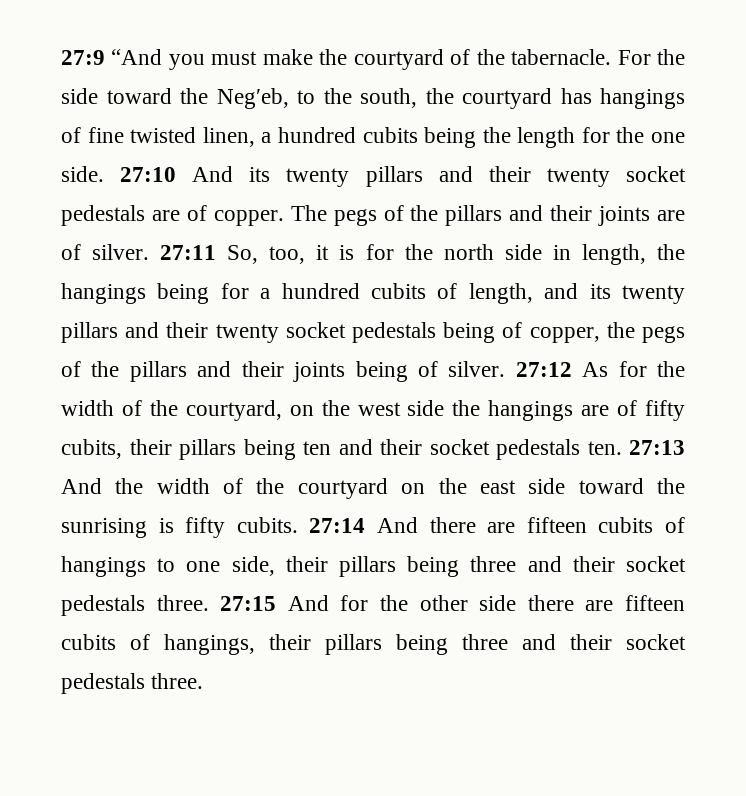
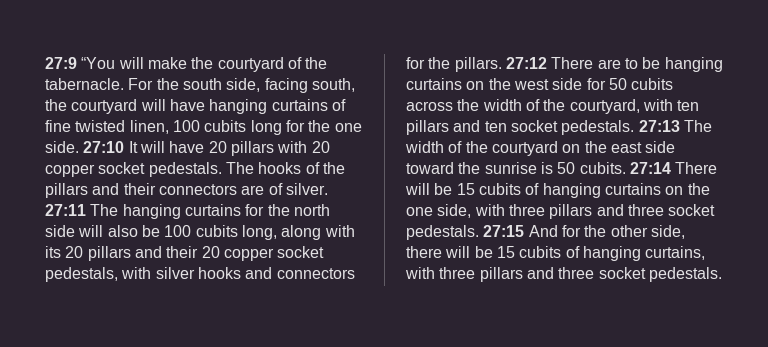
[111,49,258,70] “And you must -> [81,57,144,69] “You will
[61,88,685,109] [61,127,576,148] side toward the Neg′eb, to the south, the courtyard has hangings of fine twisted linen, a hundred cubits being the length -> [182,78,355,93] [45,99,346,114] [45,120,282,135] south side, facing south, the courtyard will have hanging curtains of fine twisted linen, 100 cubits long
[192,166,686,187] [61,205,651,226] And its twenty pillars and their twenty socket pedestals are of copper. The pegs of the pillars and their joints -> [128,141,330,156] [45,162,345,177] [45,183,237,198] It will have 20 pillars with 20 copper socket pedestals. The hooks of the pillars and their connectors
[227,244,686,265] [61,283,685,304] [61,322,685,343] [61,361,647,382] So, too, it is for the north side in length, the hangings being for a hundred cubits of length, and its twenty pillars and their twenty socket pedestals being of copper, the pegs of the pillars and their joints being of silver. 27:12 As for -> [90,204,330,219] [45,225,355,240] [45,246,325,261] [45,267,355,282] [406,57,723,72] [406,78,674,90] [406,101,453,111] The hanging curtains for the north side will also be 100 cubits long, along with its 20 pillars and their 20 copper socket pedestals, with silver hooks and connectors for the pillars. 27:12 There are to be hanging curtains on the west side for 50 cubits across
[289,400,685,421] [61,439,685,460] [61,478,144,494] on the west side the hangings are of fifty cubits, their pillars being ten and their socket pedestals ten. 27:13 And the -> [642,99,700,111] [406,120,712,135] with ten pillars and ten socket pedestals. 27:13 The
[61,517,686,538] [61,556,686,577] [61,595,209,616] sunrising is fifty cubits. 27:14 And there are fifteen cubits of hangings to one side, their pillars being three and their socket pedestals three. -> [484,162,718,174] [405,183,710,198] [406,204,716,219] [406,225,479,240] sunrise is 50 cubits. 27:14 There will be 15 cubits of hanging curtains on the one side, with three pillars and three socket pedestals.
[479,595,686,611] [61,634,686,655] [61,673,204,694] side there are fifteen cubits of hangings, their pillars being three and their socket pedestals three. -> [650,225,685,239] [406,246,706,261] [405,267,722,282] side, there will be 15 cubits of hanging curtains, with three pillars and three socket pedestals.

